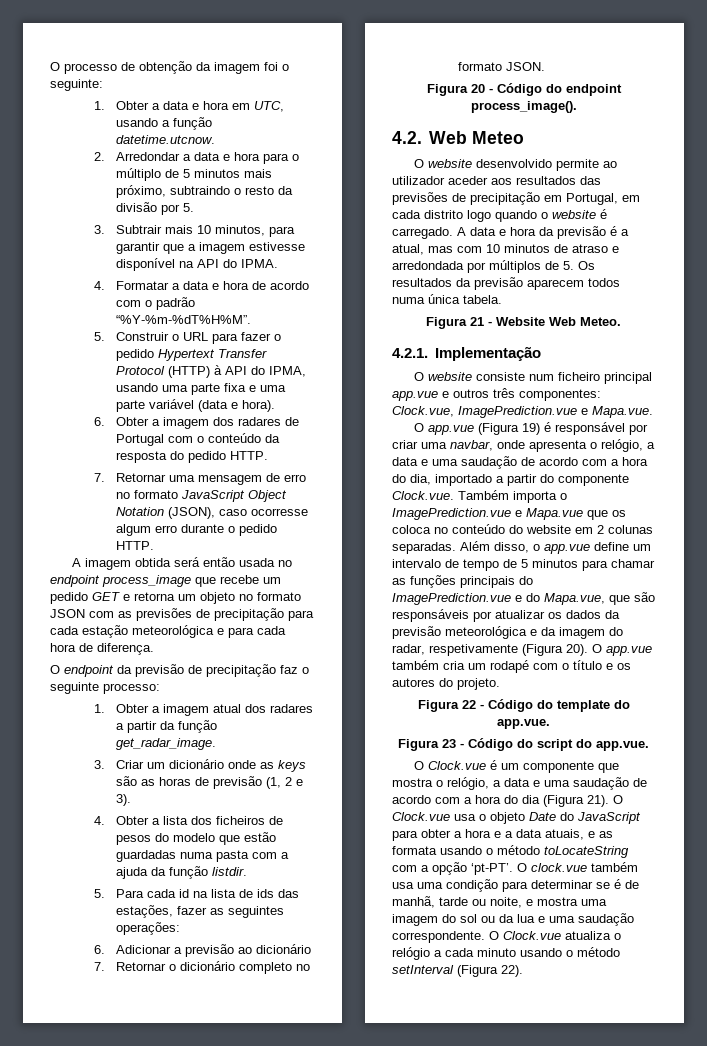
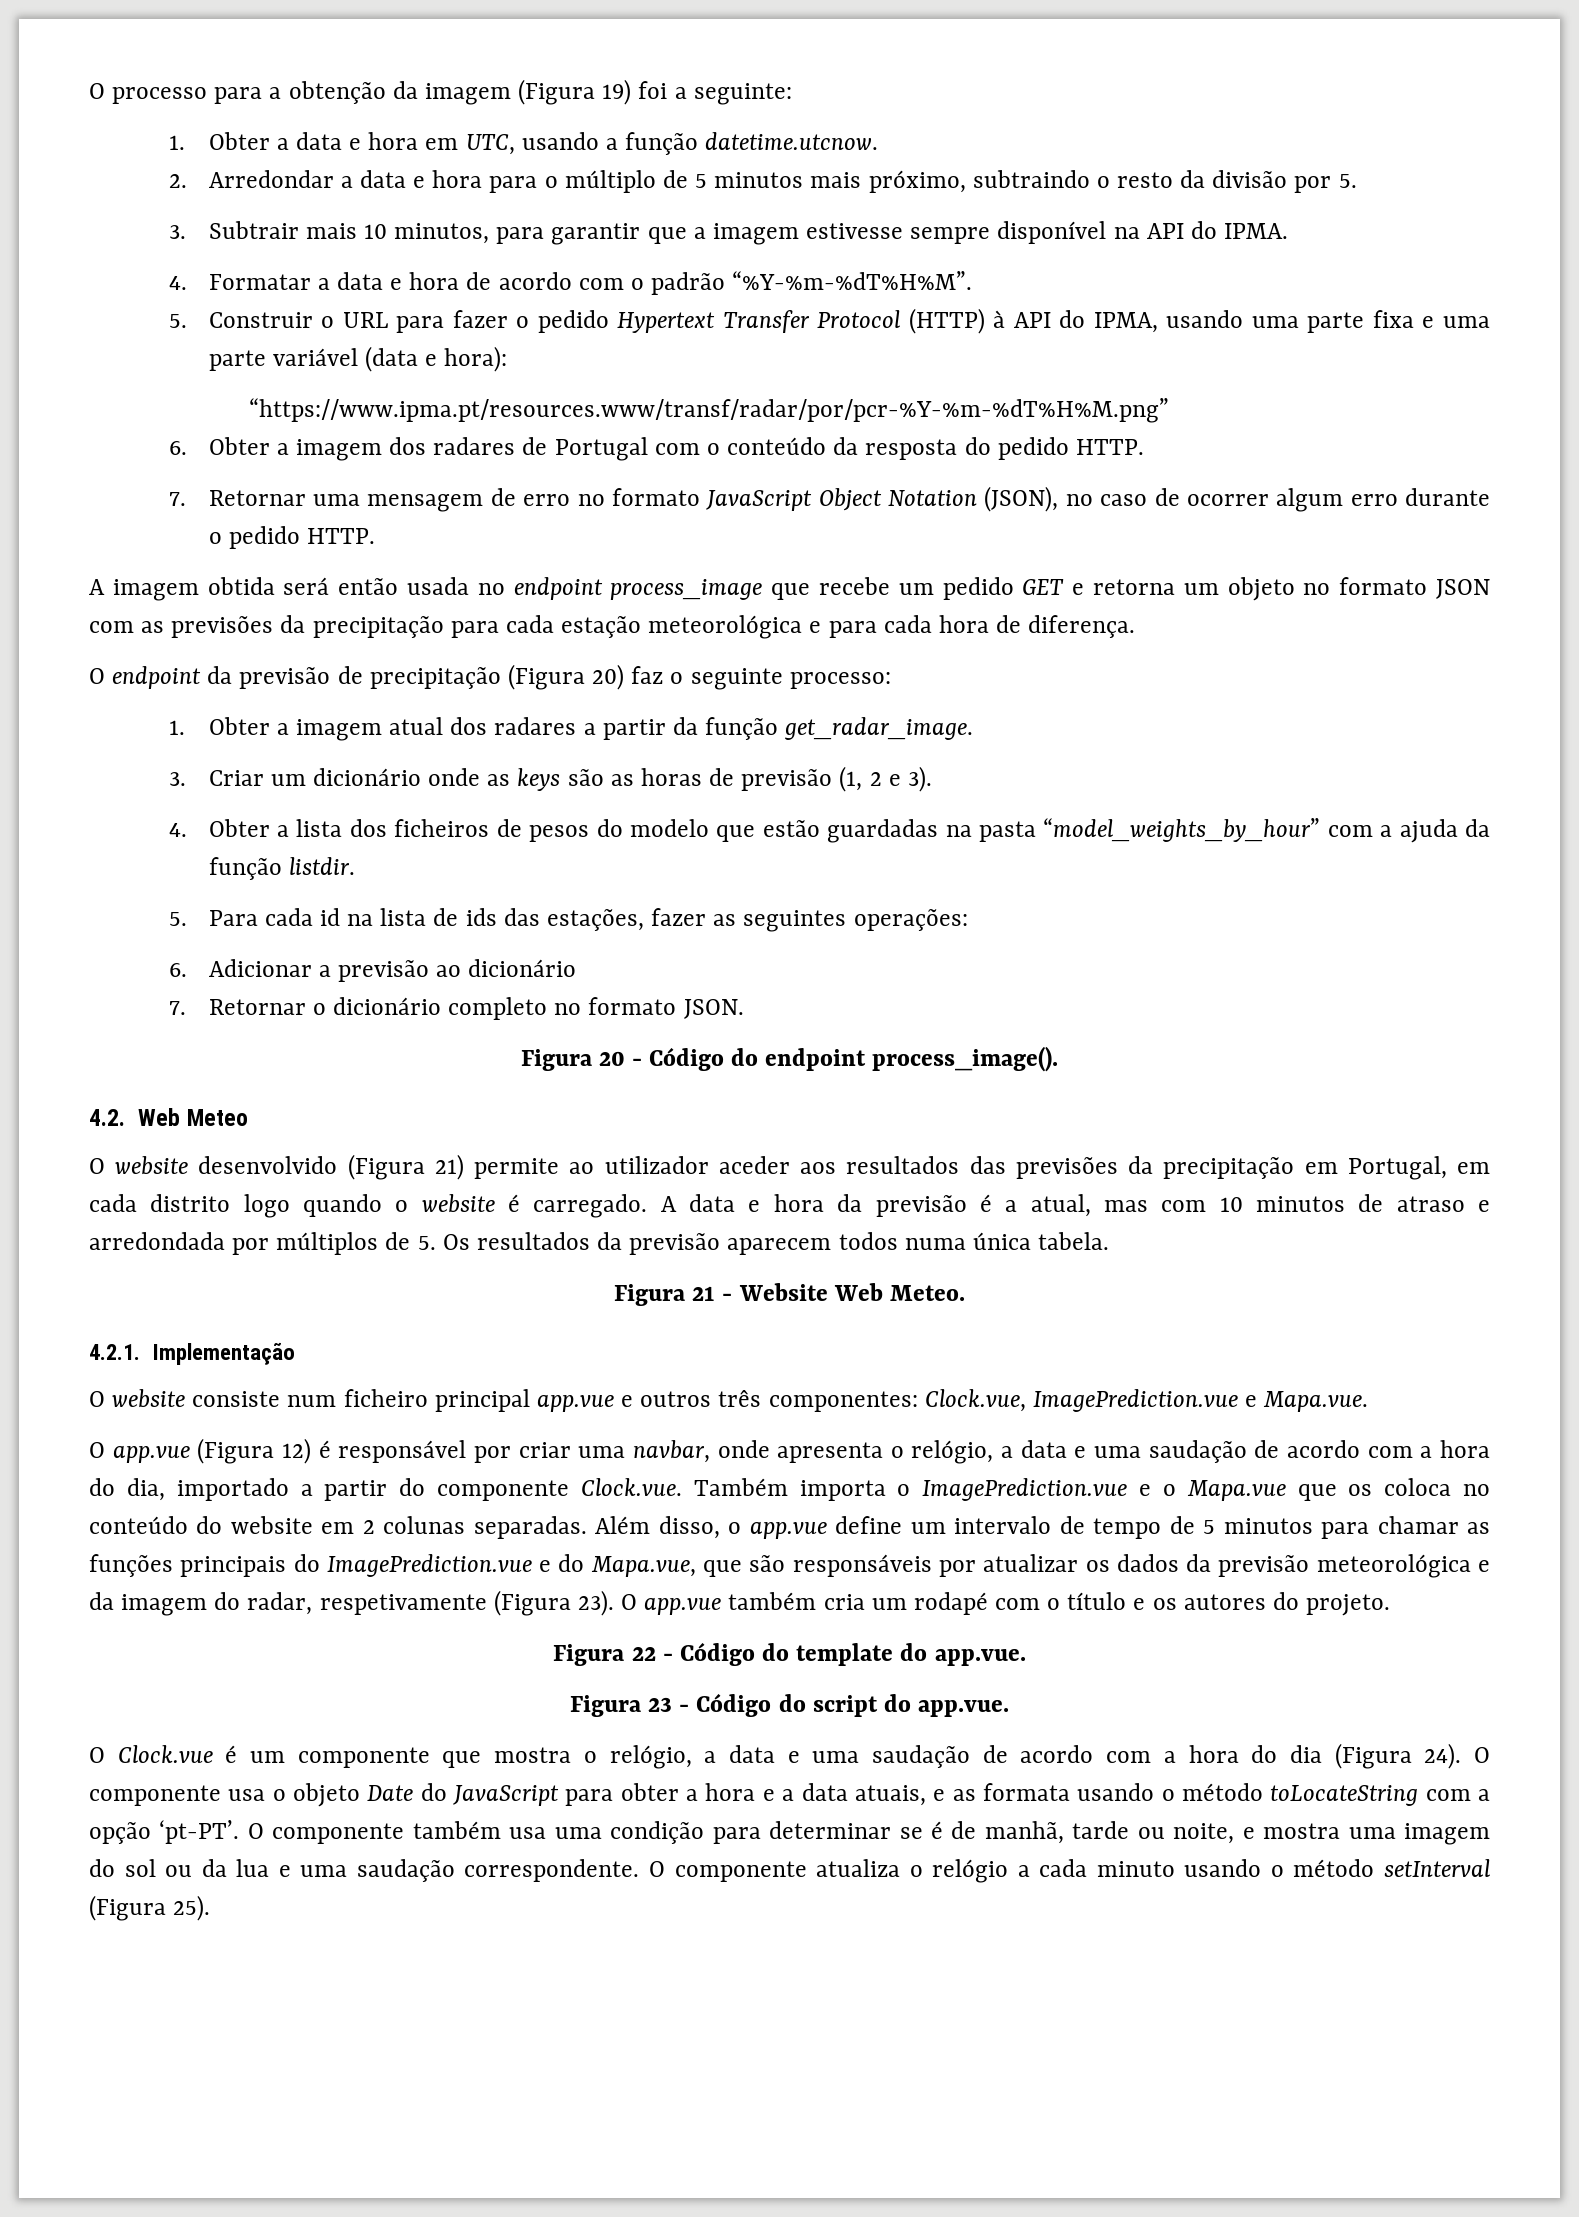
[121,62,135,71] de -> [214,87,282,104] para a
[264,62,289,71] foi o -> [518,79,687,105] (Figura 19) foi a
(305, 246) none -> [910,227,991,244] sempre
[241,400,275,412] hora). -> [444,346,508,372] [248,398,1169,423] hora): // “https://www.ipma.pt/resources.www/transf/radar/por/pcr-%Y-%m-%dT%H%M.png”
[218,508,308,516] caso ocorresse -> [1065,488,1269,506] no caso de ocorrer
[196,609,210,618] de -> [280,615,306,633] da
(276, 670) none -> [507,664,625,690] (Figura 20)
[179,850,249,862] numa pasta -> [945,818,1321,842] na pasta “model_weights_by_hour”
(552, 163) none -> [347,1154,464,1180] (Figura 21)
[452,193,466,202] de -> [1128,1156,1154,1174] da
[521,423,540,435] 19) -> [281,1438,311,1464] 12)
(522, 513) none -> [1162,1484,1176,1496] o
[566,644,588,656] 20). -> [577,1590,614,1616] 23).
[587,795,623,807] [392,812,450,821] 21). O Clock.vue -> [1424,1743,1490,1769] [89,1785,221,1806] 24). O componente
[531,863,587,872] clock.vue -> [272,1823,405,1844] componente
[503,931,561,940] Clock.vue -> [674,1861,807,1882] componente
[501,965,523,977] 22). -> [173,1895,211,1921] 25).

